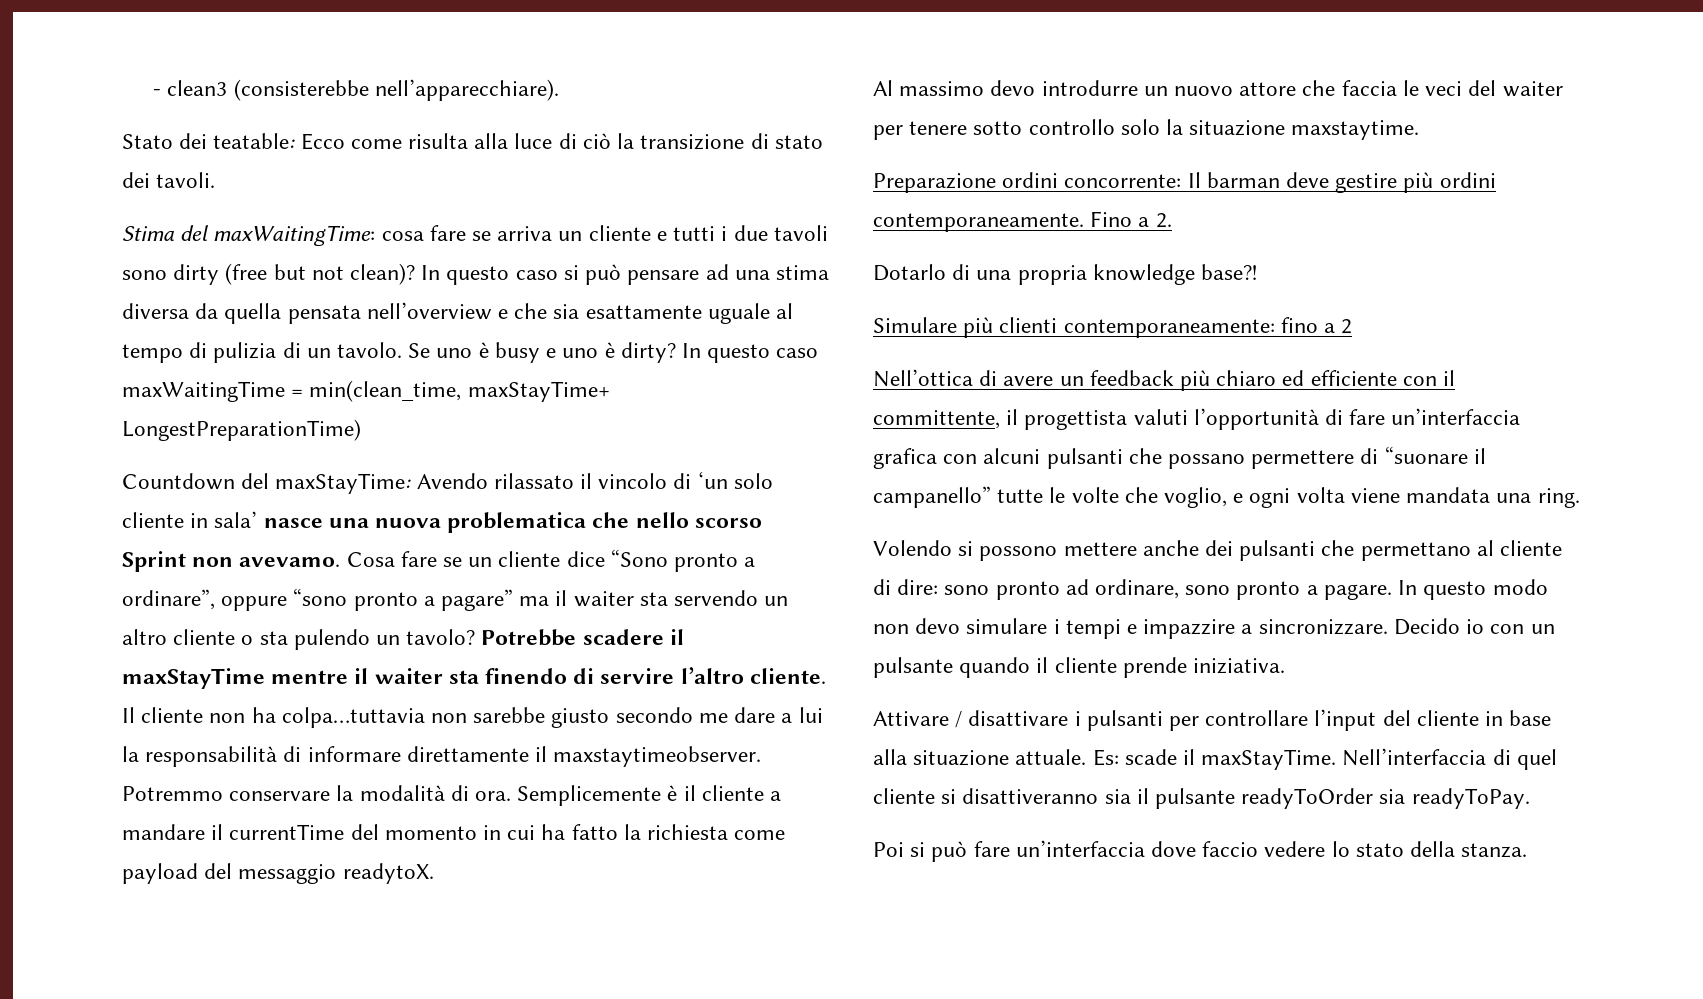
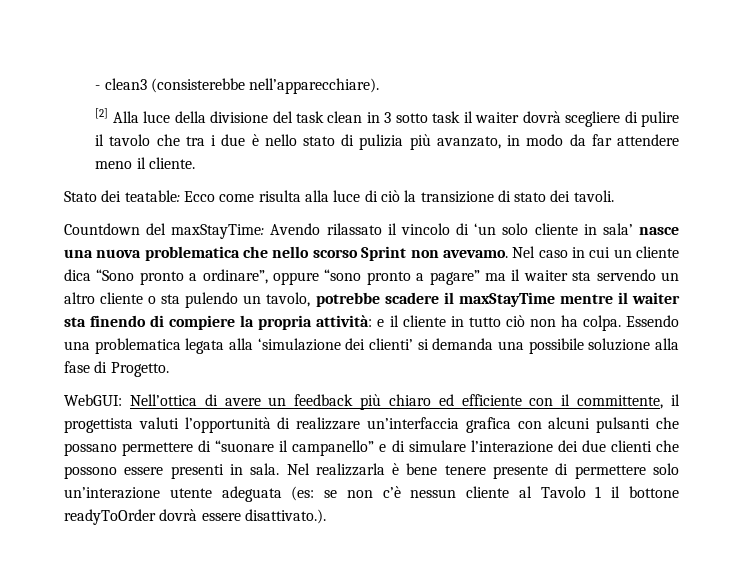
(559, 90) none -> [95,108,679,127] [95,134,680,150] [95,157,195,169] // [2] Alla luce della divisione del task clean in 3 sotto task il waiter dovrà scegliere di pulire il tavolo che tra i due è nello stato di pulizia più avanzato, in modo da far attendere meno il cliente.
[122,225,828,246] [122,263,829,285] [122,302,794,324] [122,342,819,363] [122,380,610,402] [122,419,361,441] // Stima del maxWaitingTime: cosa fare se arriva un cliente e tutti i due tavoli sono dirty (free but not clean)? In questo caso si può pensare ad una stima diversa da quella pensata nell’overview e che sia esattamente uguale al tempo di pulizia di un tavolo. Se uno è busy e uno è dirty? In questo caso maxWaitingTime = min(clean_time, maxStayTime+ LongestPreparationTime) -> (614, 196) none
[346,551,605,567] Cosa fare se un cliente dice -> [512,246,679,258] [64,269,91,281] Nel caso in cui un cliente dica
[406,629,577,646] tavolo? Potrebbe -> [266,292,380,307] tavolo, potrebbe
[600,667,826,684] [122,707,823,728] [122,746,762,767] [122,785,782,806] [122,824,786,840] [122,863,434,884] [873,80,1563,97] [873,119,1420,140] [873,172,1496,193] [873,211,1172,232] [873,264,1258,285] [873,317,1353,338] servire l’altro cliente. Il cliente non ha colpa…tuttavia non sarebbe giusto secondo me dare a lui la responsabilità di informare direttamente il maxstaytimeobserver. Potremmo conservare la modalità di ora. Semplicemente è il cliente a mandare il currentTime del momento in cui ha fatto la richiesta come payload del messaggio readytoX. // Al massimo devo introdurre un nuovo attore che faccia le veci del waiter per tenere sotto controllo solo la situazione maxstaytime. // Preparazione ordini concorrente: Il barman deve gestire più ordini contemporaneamente. Fino a 2. // Dotarlo di una propria knowledge base?! // Simulare più clienti contemporaneamente: fino a 2 // -> [169,315,679,331] [64,338,680,354] [64,361,169,377] [64,394,122,406] compiere la propria attività: e il cliente in tutto ciò non ha colpa. Essendo una problematica legata alla ‘simulazione dei clienti’ si demanda una possibile soluzione alla fase di Progetto. // WebGUI:
[1349,409,1386,425] fare -> [296,417,361,430] realizzare
[997,487,1580,508] [873,540,1563,561] [873,579,1548,600] [873,618,1555,639] [873,657,1286,678] [873,709,1552,731] [873,748,1557,770] [873,788,1530,809] [873,840,1528,862] tutte le volte che voglio, e ogni volta viene mandata una ring. // Volendo si possono mettere anche dei pulsanti che permettano al cliente di dire: sono pronto ad ordinare, sono pronto a pagare. In questo modo non devo simulare i tempi e impazzire a sincronizzare. Decido io con un pulsante quando il cliente prende iniziativa. // Attivare / disattivare i pulsanti per controllare l’input del cliente in base alla situazione attuale. Es: scade il maxStayTime. Nell’interfaccia di quel cliente si disattiveranno sia il pulsante readyToOrder sia readyToPay. // Poi si può fare un’interfaccia dove faccio vedere lo stato della stanza. -> [379,440,680,453] [64,463,680,479] [64,486,679,502] [64,509,326,525] e di simulare l’interazione dei due clienti che possono essere presenti in sala. Nel realizzarla è bene tenere presente di permettere solo un’interazione utente adeguata (es: se non c’è nessun cliente al Tavolo 1 il bottone readyToOrder dovrà essere disattivato.).

